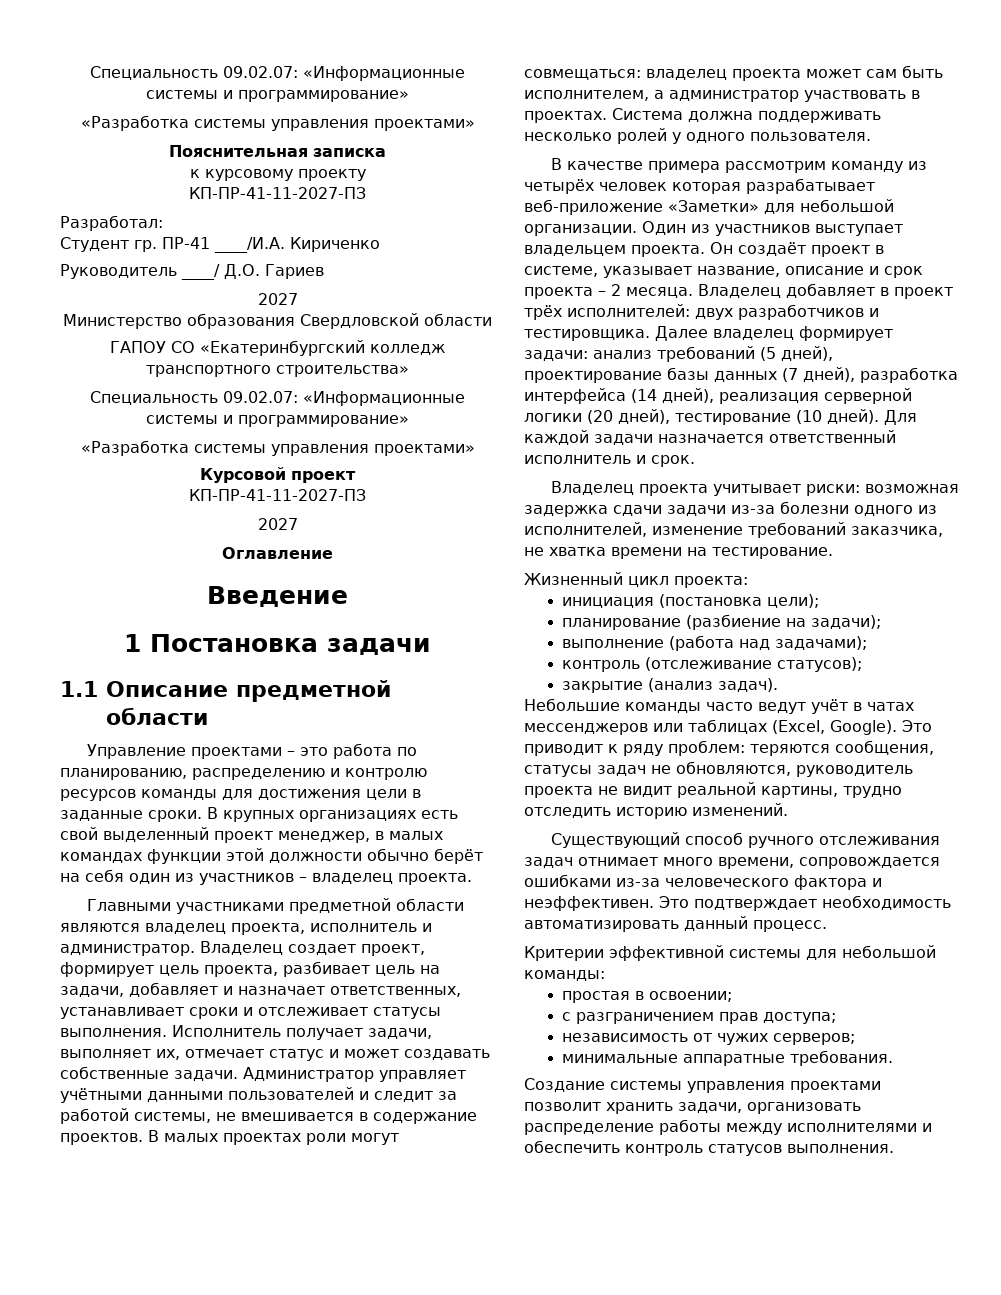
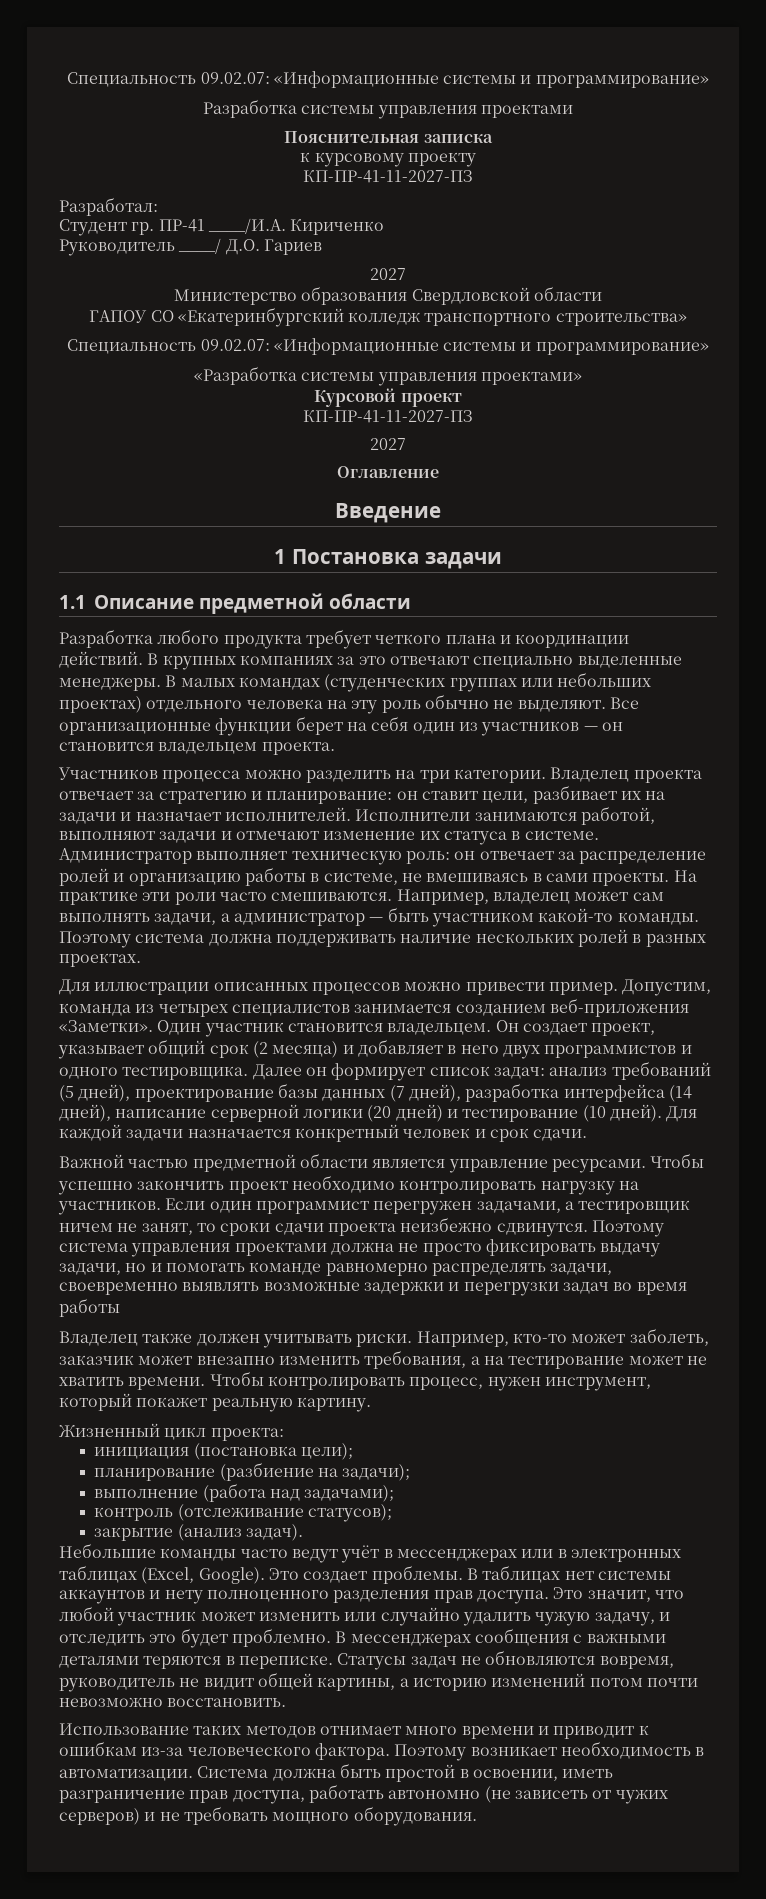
[90,66,465,81] [146,90,409,102] [80,115,475,131] Специальность 09.02.07: «Информационные системы и программирование» // «Разработка системы управления проектами» -> [67,71,709,88] [203,99,573,119] Специальность 09.02.07: «Информационные системы и программирование» // Разработка системы управления проектами
[86,743,417,759] [60,768,427,780] [60,789,421,801] [60,807,458,822] [60,827,443,843] [60,848,483,864] Управление проектами – это работа по планированию, распределению и контролю ресурсов команды для достижения цели в заданные сроки. В крупных организациях есть свой выделенный проект менеджер, в малых командах функции этой должности обычно берёт -> [59,629,630,649] [59,651,682,670] [59,672,652,692] [59,694,639,714] [59,716,343,736] Разработка любого продукта требует четкого плана и координации действий. В крупных компаниях за это отвечают специально выделенные менеджеры. В малых командах (студенческих группах или небольших проектах) отдельного человека на эту роль обычно не выделяют. Все организационные функции берет
[299,873,472,885] [86,898,464,914] [60,923,432,935] [60,941,425,956] [60,961,440,977] [60,982,461,997] [60,1007,441,1019] [60,1025,432,1040] [60,1049,490,1061] [60,1066,466,1082] [60,1087,457,1103] [60,1108,477,1124] [60,1130,399,1145] [524,65,943,81] [524,90,920,102] [524,108,881,123] [524,128,871,144] [550,158,927,173] [524,178,875,194] [524,199,894,215] [524,221,903,236] [524,242,884,257] [524,266,923,278] [524,283,953,299] [524,304,879,320] [524,326,893,341] [524,350,588,361] – владелец проекта. // Главными участниками предметной области являются владелец проекта, исполнитель и администратор. Владелец создает проект, формирует цель проекта, разбивает цель на задачи, добавляет и назначает ответственных, устанавливает сроки и отслеживает статусы выполнения. Исполнитель получает задачи, выполняет их, отмечает статус и может создавать собственные задачи. Администратор управляет учётными данными пользователей и следит за работой системы, не вмешивается в содержание проектов. В малых проектах роли могут совмещаться: владелец проекта может сам быть исполнителем, а администратор участвовать в проектах. Система должна поддерживать несколько ролей у одного пользователя. // В качестве примера рассмотрим команду из четырёх человек которая разрабатывает веб-приложение «Заметки» для небольшой организации. Один из участников выступает владельцем проекта. Он создаёт проект в системе, указывает название, описание и срок проекта – 2 месяца. Владелец добавляет в проект трёх исполнителей: двух разработчиков и тестировщика. Далее владелец формирует задачи: -> [583,722,623,731] [59,741,335,755] [58,767,702,783] [59,785,666,804] [59,806,655,825] [59,831,599,845] [59,848,707,865] [59,867,697,886] [59,889,664,905] [59,907,699,927] [59,929,706,948] [59,953,141,967] [59,979,712,996] [59,998,689,1017] [59,1020,656,1037] [58,1039,692,1059] [59,1063,545,1081] — он становится владельцем проекта. // Участников процесса можно разделить на три категории. Владелец проекта отвечает за стратегию и планирование: он ставит цели, разбивает их на задачи и назначает исполнителей. Исполнители занимаются работой, выполняют задачи и отмечают изменение их статуса в системе. Администратор выполняет техническую роль: он отвечает за распределение ролей и организацию работы в системе, не вмешиваясь в сами проекты. На практике эти роли часто смешиваются. Например, владелец может сам выполнять задачи, а администратор — быть участником какой-то команды. Поэтому система должна поддерживать наличие нескольких ролей в разных проектах. // Для иллюстрации описанных процессов можно привести пример. Допустим, команда из четырех специалистов занимается созданием веб-приложения «Заметки». Один участник становится владельцем. Он создает проект, указывает общий срок (2 месяца) и добавляет в него двух программистов и одного тестировщика. Далее он формирует список задач:
[719,392,819,404] реализация -> [115,1109,207,1118] написание
[618,409,670,424] дней), -> [395,1104,458,1122] дней) и
[769,430,896,443] [524,455,695,467] [550,481,959,496] [524,501,937,517] [524,522,943,538] [524,547,833,559] ответственный исполнитель и срок. // Владелец проекта учитывает риски: возможная задержка сдачи задачи из-за болезни одного из исполнителей, изменение требований заказчика, не хватка времени на тестирование. -> [294,1124,588,1142] [59,1153,705,1173] [58,1175,639,1195] [58,1198,691,1215] [59,1217,664,1237] [59,1239,661,1257] [59,1262,613,1276] [59,1281,687,1296] [59,1298,120,1317] [59,1328,709,1348] [59,1350,707,1369] [59,1371,651,1391] [59,1393,371,1412] конкретный человек и срок сдачи. // Важной частью предметной области является управление ресурсами. Чтобы успешно закончить проект необходимо контролировать нагрузку на участников. Если один программист перегружен задачами, а тестировщик ничем не занят, то сроки сдачи проекта неизбежно сдвинутся. Поэтому система управления проектами должна не просто фиксировать выдачу задачи, но и помогать команде равномерно распределять задачи, своевременно выявлять возможные задержки и перегрузки задач во время работы // Владелец также должен учитывать риски. Например, кто-то может заболеть, заказчик может внезапно изменить требования, а на тестирование может не хватить времени. Чтобы контролировать процесс, нужен инструмент, который покажет реальную картину.
[867,702,914,711] [524,719,932,735] [524,740,934,756] [524,761,913,777] [524,782,902,798] [524,803,788,819] [550,832,940,848] [524,857,940,869] [524,874,882,890] [524,895,951,911] [524,916,827,932] [524,945,936,961] [524,970,605,981] [561,991,732,1003] [561,1012,836,1024] [561,1033,855,1045] [561,1050,893,1066] [524,1078,881,1093] [524,1102,861,1114] [524,1119,932,1135] [524,1140,894,1156] чатах мессенджеров или таблицах (Excel, Google). Это приводит к ряду проблем: теряются сообщения, статусы задач не обновляются, руководитель проекта не видит реальной картины, трудно отследить историю изменений. // Существующий способ ручного отслеживания задач отнимает много времени, сопровождается ошибками из-за человеческого фактора и неэффективен. Это подтверждает необходимость автоматизировать данный процесс. // Критерии эффективной системы для небольшой команды: // простая в освоении; // с разграничением прав доступа; // независимость от чужих серверов; // минимальные аппаратные требования. // Создание системы управления проектами позволит хранить задачи, организовать распределение работы между исполнителями и обеспечить контроль статусов выполнения. -> [396,1548,681,1562] [59,1565,671,1584] [59,1587,684,1604] [59,1606,670,1626] [59,1628,666,1648] [59,1650,674,1670] [59,1672,698,1692] [59,1697,287,1707] [59,1723,649,1739] [59,1741,705,1761] [59,1763,614,1782] [59,1784,668,1804] [59,1806,477,1826] мессенджерах или в электронных таблицах (Excel, Google). Это создает проблемы. В таблицах нет системы аккаунтов и нету полноценного разделения прав доступа. Это значит, что любой участник может изменить или случайно удалить чужую задачу, и отследить это будет проблемно. В мессенджерах сообщения с важными деталями теряются в переписке. Статусы задач не обновляются вовремя, руководитель не видит общей картины, а историю изменений потом почти невозможно восстановить. // Использование таких методов отнимает много времени и приводит к ошибкам из-за человеческого фактора. Поэтому возникает необходимость в автоматизации. Система должна быть простой в освоении, иметь разграничение прав доступа, работать автономно (не зависеть от чужих серверов) и не требовать мощного оборудования.

